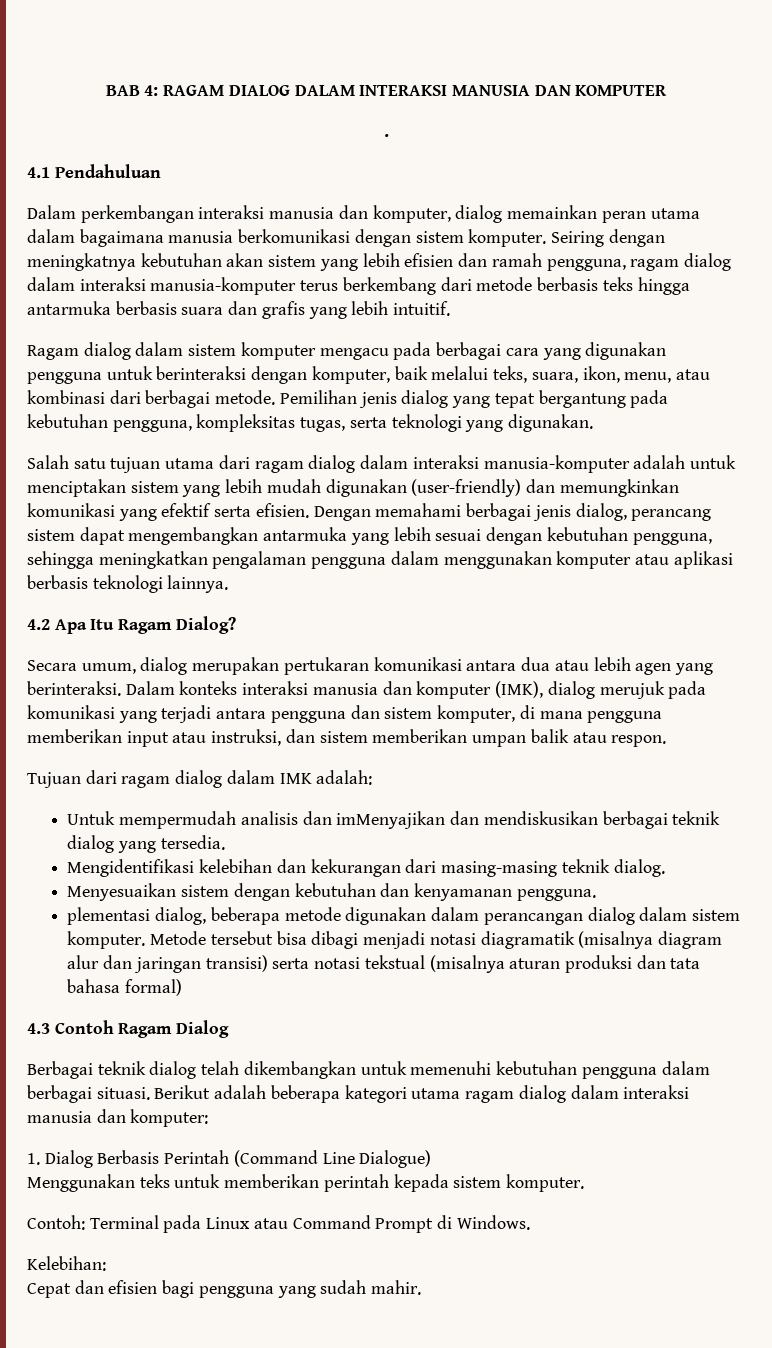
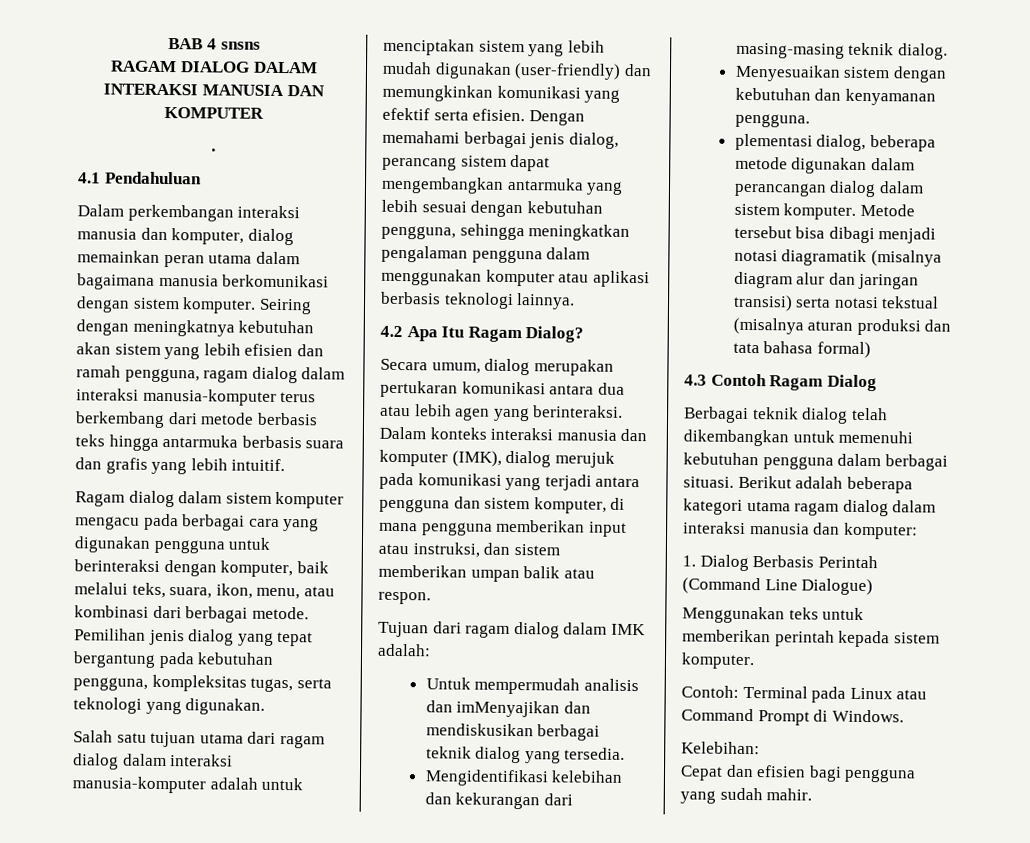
[144,85,159,96] 4: -> [207,38,261,50] 4 snsns //

